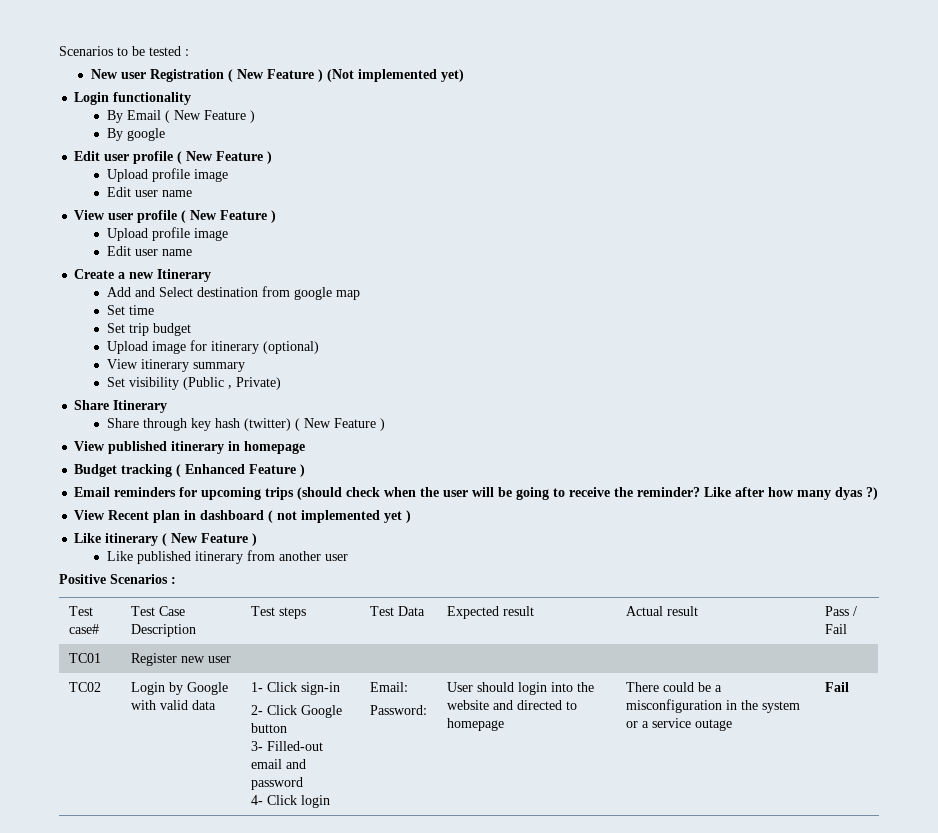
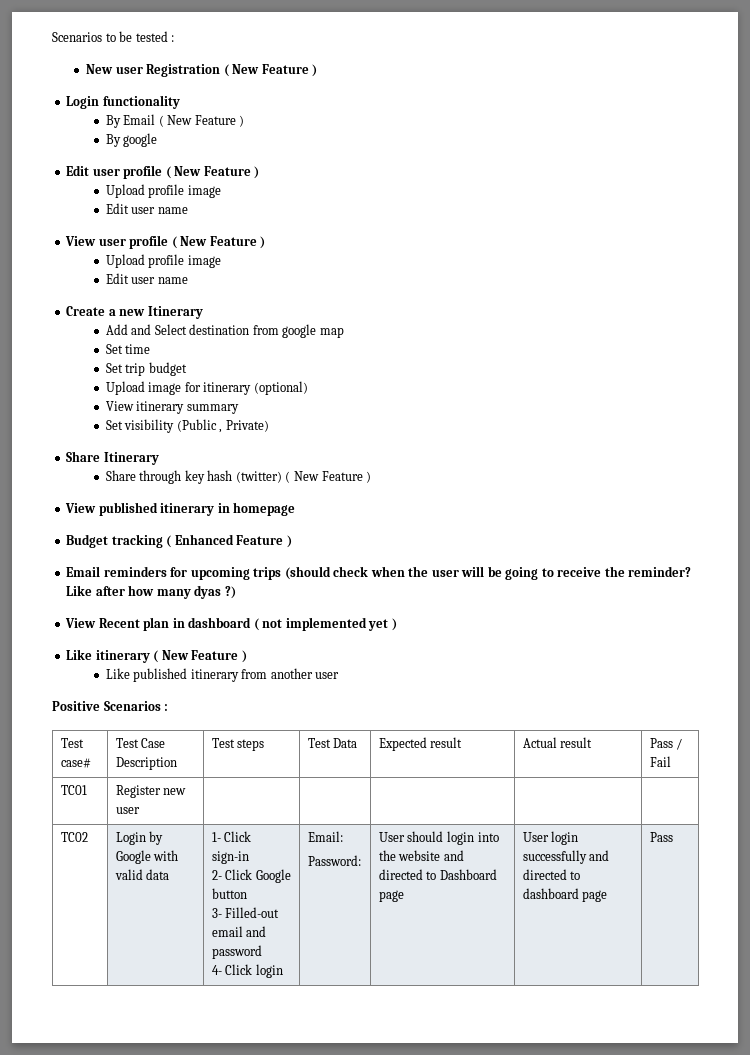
[326,69,464,82] (Not implemented yet) -> (318, 70) none
[446,718,504,731] [625,682,722,692] [625,699,800,713] [625,718,732,731] [824,682,849,692] homepage | There could be a misconfiguration in the system or a service outage | Fail -> [439,869,497,880] [378,890,404,902] [522,831,579,845] [522,850,610,864] [522,869,581,880] [522,888,608,902] [649,832,673,842] Dashboard page | User login successfully and directed to dashboard page | Pass

